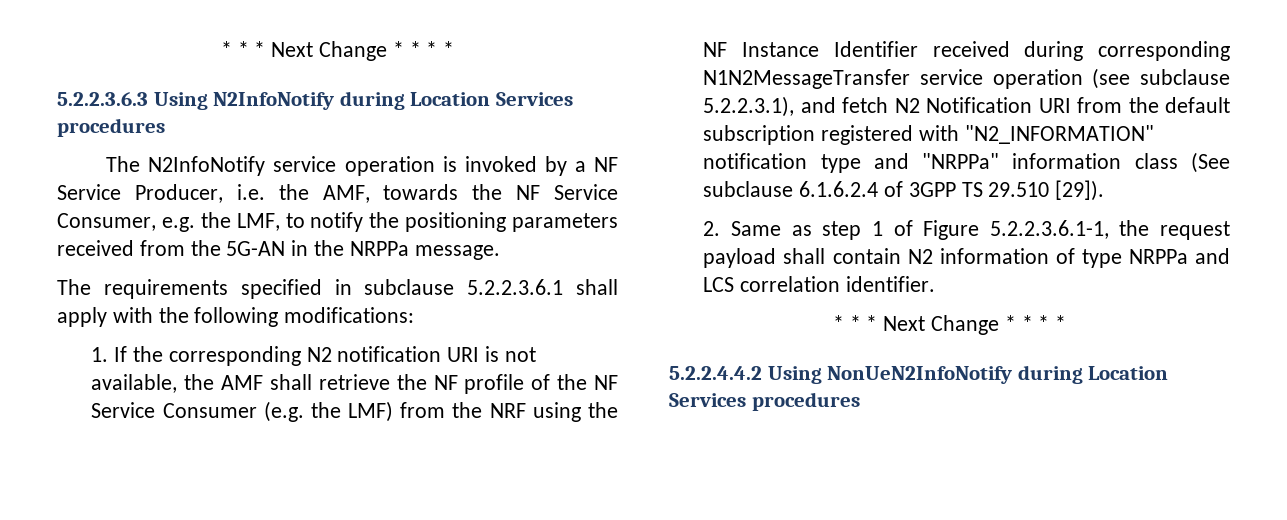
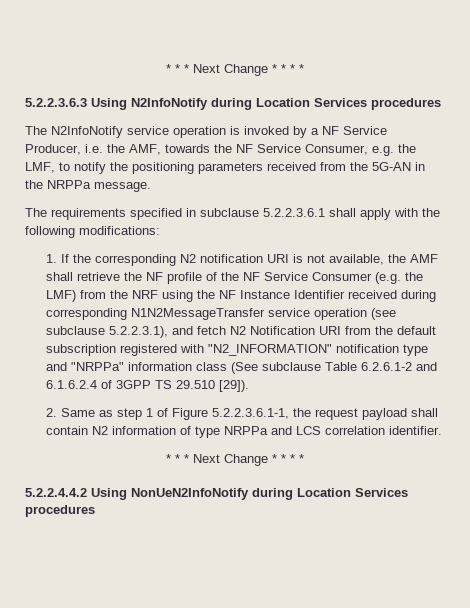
(794, 189) none -> [324,362,437,371] Table 6.2.6.1-2 and

